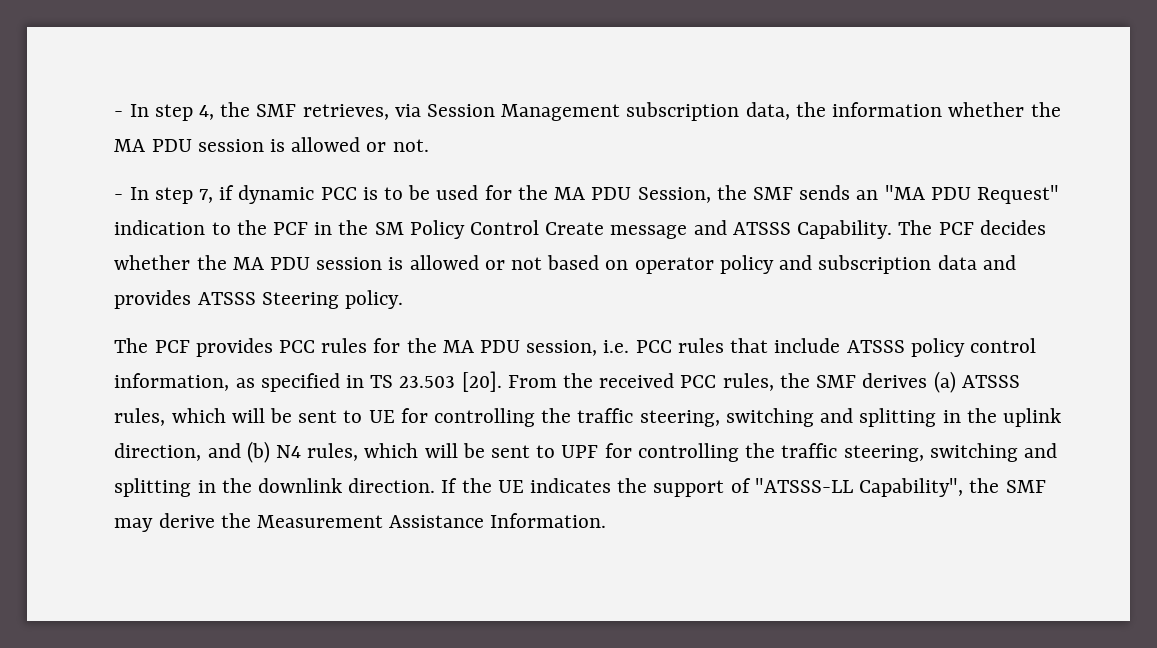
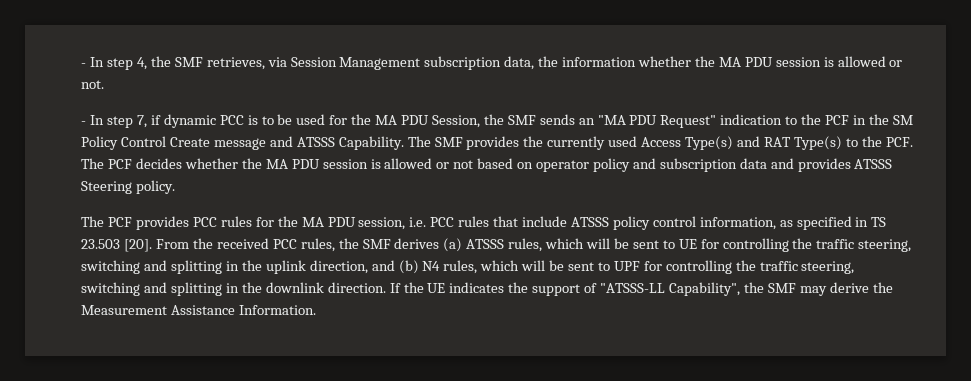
(933, 227) none -> [434,136,913,150] [81,158,105,169] SMF provides the currently used Access Type(s) and RAT Type(s) to the PCF. The

